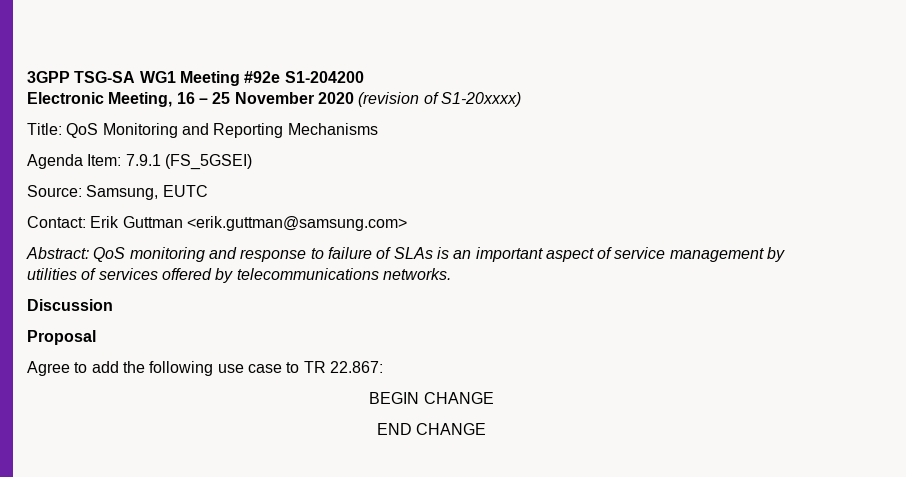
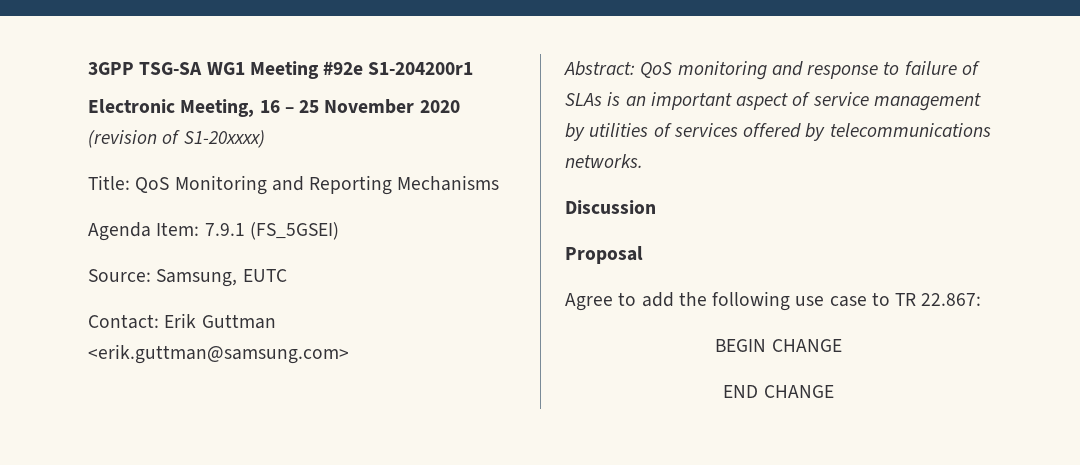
[284,71,364,83] S1-204200 -> [368,62,474,75] S1-204200r1

